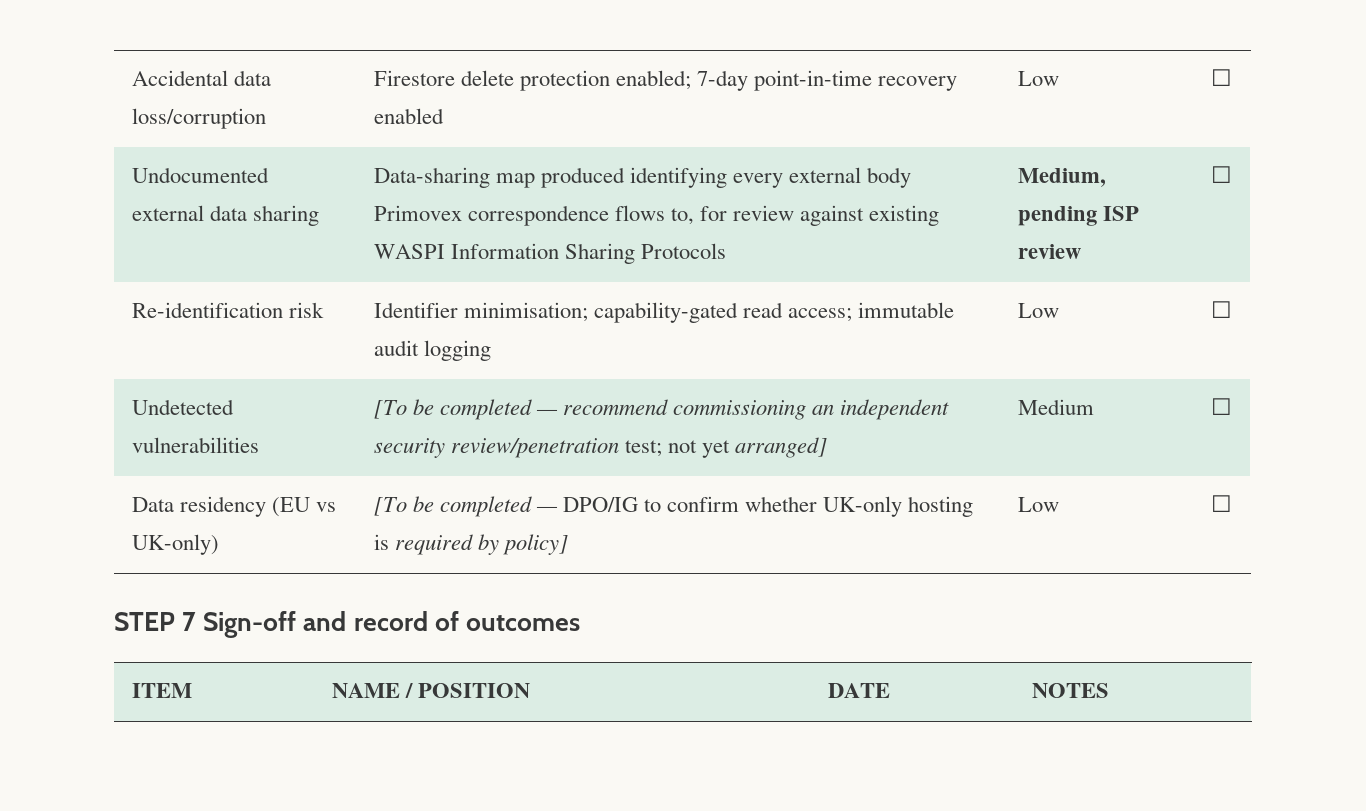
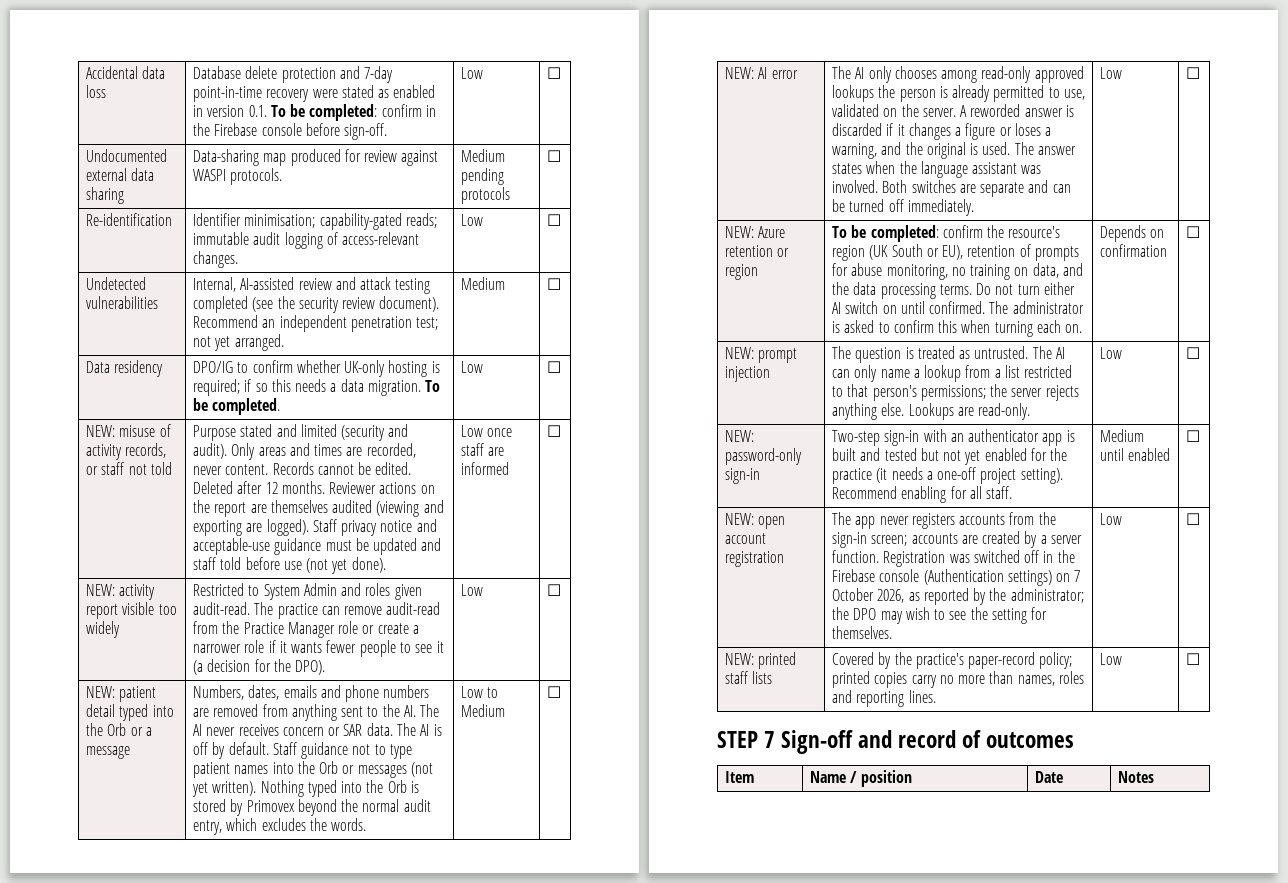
[131,108,266,129] [373,70,455,86] loss/corruption | Firestore -> [85,85,106,98] [192,66,241,79] loss | Database
[615,70,691,90] enabled; -> [339,66,360,79] and
[373,108,444,124] enabled -> [312,85,436,98] [192,104,437,121] [192,123,388,140] were stated as enabled in version 0.1. To be completed: confirm in the Firebase console before sign-off.
[629,167,912,188] [373,205,940,226] [373,243,726,264] [1017,168,1106,187] [1017,206,1139,226] [1017,244,1081,259] identifying every external body Primovex correspondence flows to, for review against existing WASPI Information Sharing Protocols | Medium, pending ISP review -> [344,149,439,166] [192,168,283,185] [460,149,505,162] [460,168,504,185] [460,187,510,204] for review against WASPI protocols. | Medium pending protocols
[288,302,324,318] risk -> (172, 219) none
[742,302,853,322] read access; -> [405,213,437,228] reads;
(491, 350) none -> [326,232,420,245] [192,251,238,268] of access-relevant changes.
[373,399,950,420] [373,438,619,458] [To be completed — recommend commissioning an independent security review/penetration -> [192,277,431,294] [192,296,440,313] [192,315,412,332] Internal, AI-assisted review and attack testing completed (see the security review document). Recommend an independent penetration
[735,437,828,458] arranged] -> [234,334,284,351] arranged.
[271,497,336,517] [131,534,219,555] [373,496,558,517] (EU vs UK-only) | [To be completed — -> (164, 368) |
[394,534,568,555] required by policy] -> [192,379,441,396] [192,398,281,415] [460,361,483,373] [546,361,561,373] [85,424,171,437] [85,443,167,460] [85,462,172,475] [192,424,409,441] [192,443,416,460] [192,462,412,475] [192,481,435,494] [192,500,444,517] [192,519,437,536] [192,538,442,555] [192,557,386,574] [460,425,513,437] [460,443,505,456] [460,462,509,475] [546,425,561,437] [85,584,156,600] [85,602,177,619] [85,621,120,638] [192,583,422,600] [192,602,441,619] [192,621,420,638] [192,640,444,657] [192,659,326,675] [460,584,483,596] [546,584,561,596] [85,686,157,702] [85,704,174,721] [85,723,152,736] [85,746,130,759] [192,685,430,702] [192,704,440,721] [192,723,442,736] [192,742,413,759] [192,761,434,778] [191,780,420,797] [192,799,431,816] [192,818,367,835] [460,686,499,698] [460,704,505,717] [546,686,561,698] [724,67,798,79] [831,66,1084,83] [831,85,1086,102] [831,104,1075,117] [831,123,1052,140] [831,142,1077,159] [831,161,1042,178] [831,180,1071,197] [831,199,974,216] [1099,67,1122,79] [1185,67,1200,79] [724,226,786,238] [724,245,790,257] [724,264,758,280] [831,225,1061,242] [831,244,1080,261] [831,263,1084,280] [831,282,1076,299] [831,301,1084,314] [831,320,1083,337] [1099,225,1165,242] [1099,244,1167,257] [1185,226,1200,238] [724,347,798,363] [724,366,770,382] [831,346,1066,363] [831,365,1073,382] [831,384,1079,401] [831,403,1031,420] [1099,347,1122,359] [1185,347,1200,359] [724,430,754,442] [724,448,802,465] [724,468,760,484] [831,429,1075,446] [831,448,1068,465] [831,467,1063,484] [831,486,1013,503] [1099,429,1144,442] [1099,448,1171,461] [1185,430,1200,442] [724,513,786,529] [724,533,766,544] [724,551,784,567] [831,512,1056,529] [831,531,1083,548] [831,550,1075,567] [831,569,1081,586] [831,588,1084,605] [831,607,1048,624] [831,626,892,639] [1099,513,1122,525] [1185,513,1200,525] [724,652,797,669] [724,671,773,684] [831,652,1073,669] [831,671,1085,688] [831,690,936,707] required; if so this needs a data migration. To be completed. | Low | ☐ // NEW: misuse of activity records, or staff not told | Purpose stated and limited (security and audit). Only areas and times are recorded, never content. Records cannot be edited. Deleted after 12 months. Reviewer actions on the report are themselves audited (viewing and exporting are logged). Staff privacy notice and acceptable-use guidance must be updated and staff told before use (not yet done). | Low once staff are informed | ☐ // NEW: activity report visible too widely | Restricted to System Admin and roles given audit-read. The practice can remove audit-read from the Practice Manager role or create a narrower role if it wants fewer people to see it (a decision for the DPO). | Low | ☐ // NEW: patient detail typed into the Orb or a message | Numbers, dates, emails and phone numbers are removed from anything sent to the AI. The AI never receives concern or SAR data. The AI is off by default. Staff guidance not to type patient names into the Orb or messages (not yet written). Nothing typed into the Orb is stored by Primovex beyond the normal audit entry, which excludes the words. | Low to Medium | ☐ // NEW: AI error | The AI only chooses among read-only approved lookups the person is already permitted to use, validated on the server. A reworded answer is discarded if it changes a figure or loses a warning, and the original is used. The answer states when the language assistant was involved. Both switches are separate and can be turned off immediately. | Low | ☐ // NEW: Azure retention or region | To be completed: confirm the resource's region (UK South or EU), retention of prompts for abuse monitoring, no training on data, and the data processing terms. Do not turn either AI switch on until confirmed. The administrator is asked to confirm this when turning each on. | Depends on confirmation | ☐ // NEW: prompt injection | The question is treated as untrusted. The AI can only name a lookup from a list restricted to that person's permissions; the server rejects anything else. Lookups are read-only. | Low | ☐ // NEW: password-only sign-in | Two-step sign-in with an authenticator app is built and tested but not yet enabled for the practice (it needs a one-off project setting). Recommend enabling for all staff. | Medium until enabled | ☐ // NEW: open account registration | The app never registers accounts from the sign-in screen; accounts are created by a server function. Registration was switched off in the Firebase console (Authentication settings) on 7 October 2026, as reported by the administrator; the DPO may wish to see the setting for themselves. | Low | ☐ // NEW: printed staff lists | Covered by the practice's paper-record policy; printed copies carry no more than names, roles and reporting lines.
[131,683,192,698] [331,683,530,698] [827,683,890,698] [1031,683,1109,698] ITEM | NAME / POSITION | DATE | NOTES -> [724,771,754,783] [809,770,912,787] [1034,771,1063,783] [1117,771,1154,783] Item | Name / position | Date | Notes

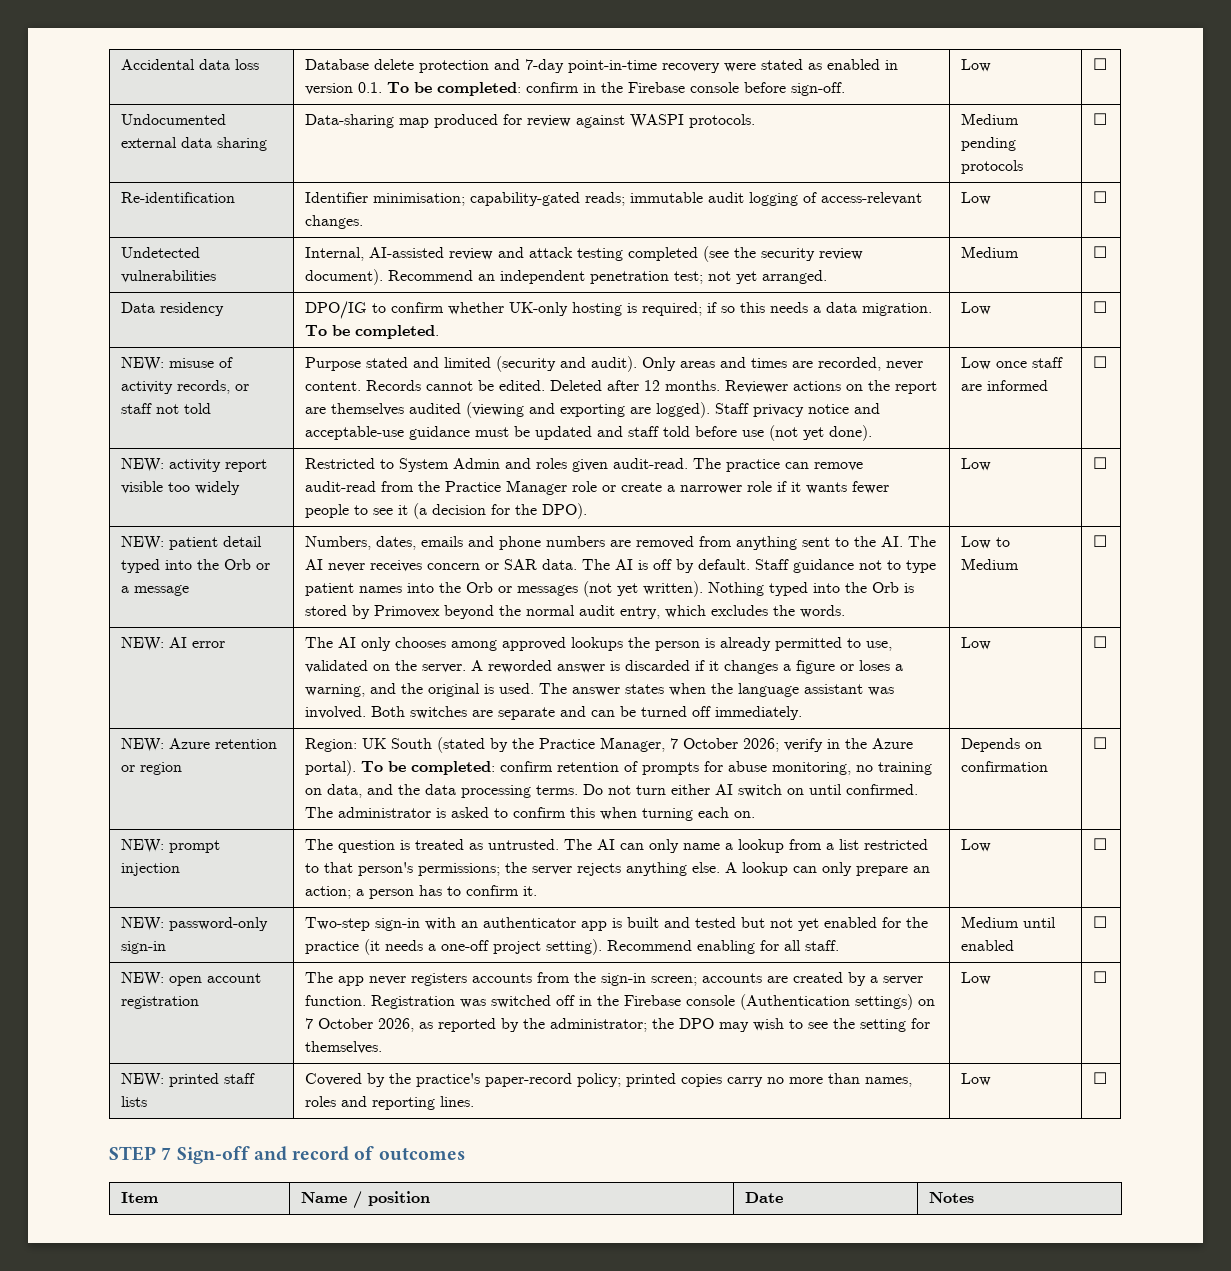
[981,66,1032,83] read-only -> (498, 645) none
[831,225,1061,242] [831,244,964,261] To be completed: confirm the resource's region (UK South or EU), -> [305,737,914,753] [305,760,554,776] Region: UK South (stated by the Practice Manager, 7 October 2026; verify in the Azure portal). To be completed: confirm
[908,403,1031,420] Lookups are read-only. -> [725,862,931,876] [305,885,538,899] A lookup can only prepare an action; a person has to confirm it.

